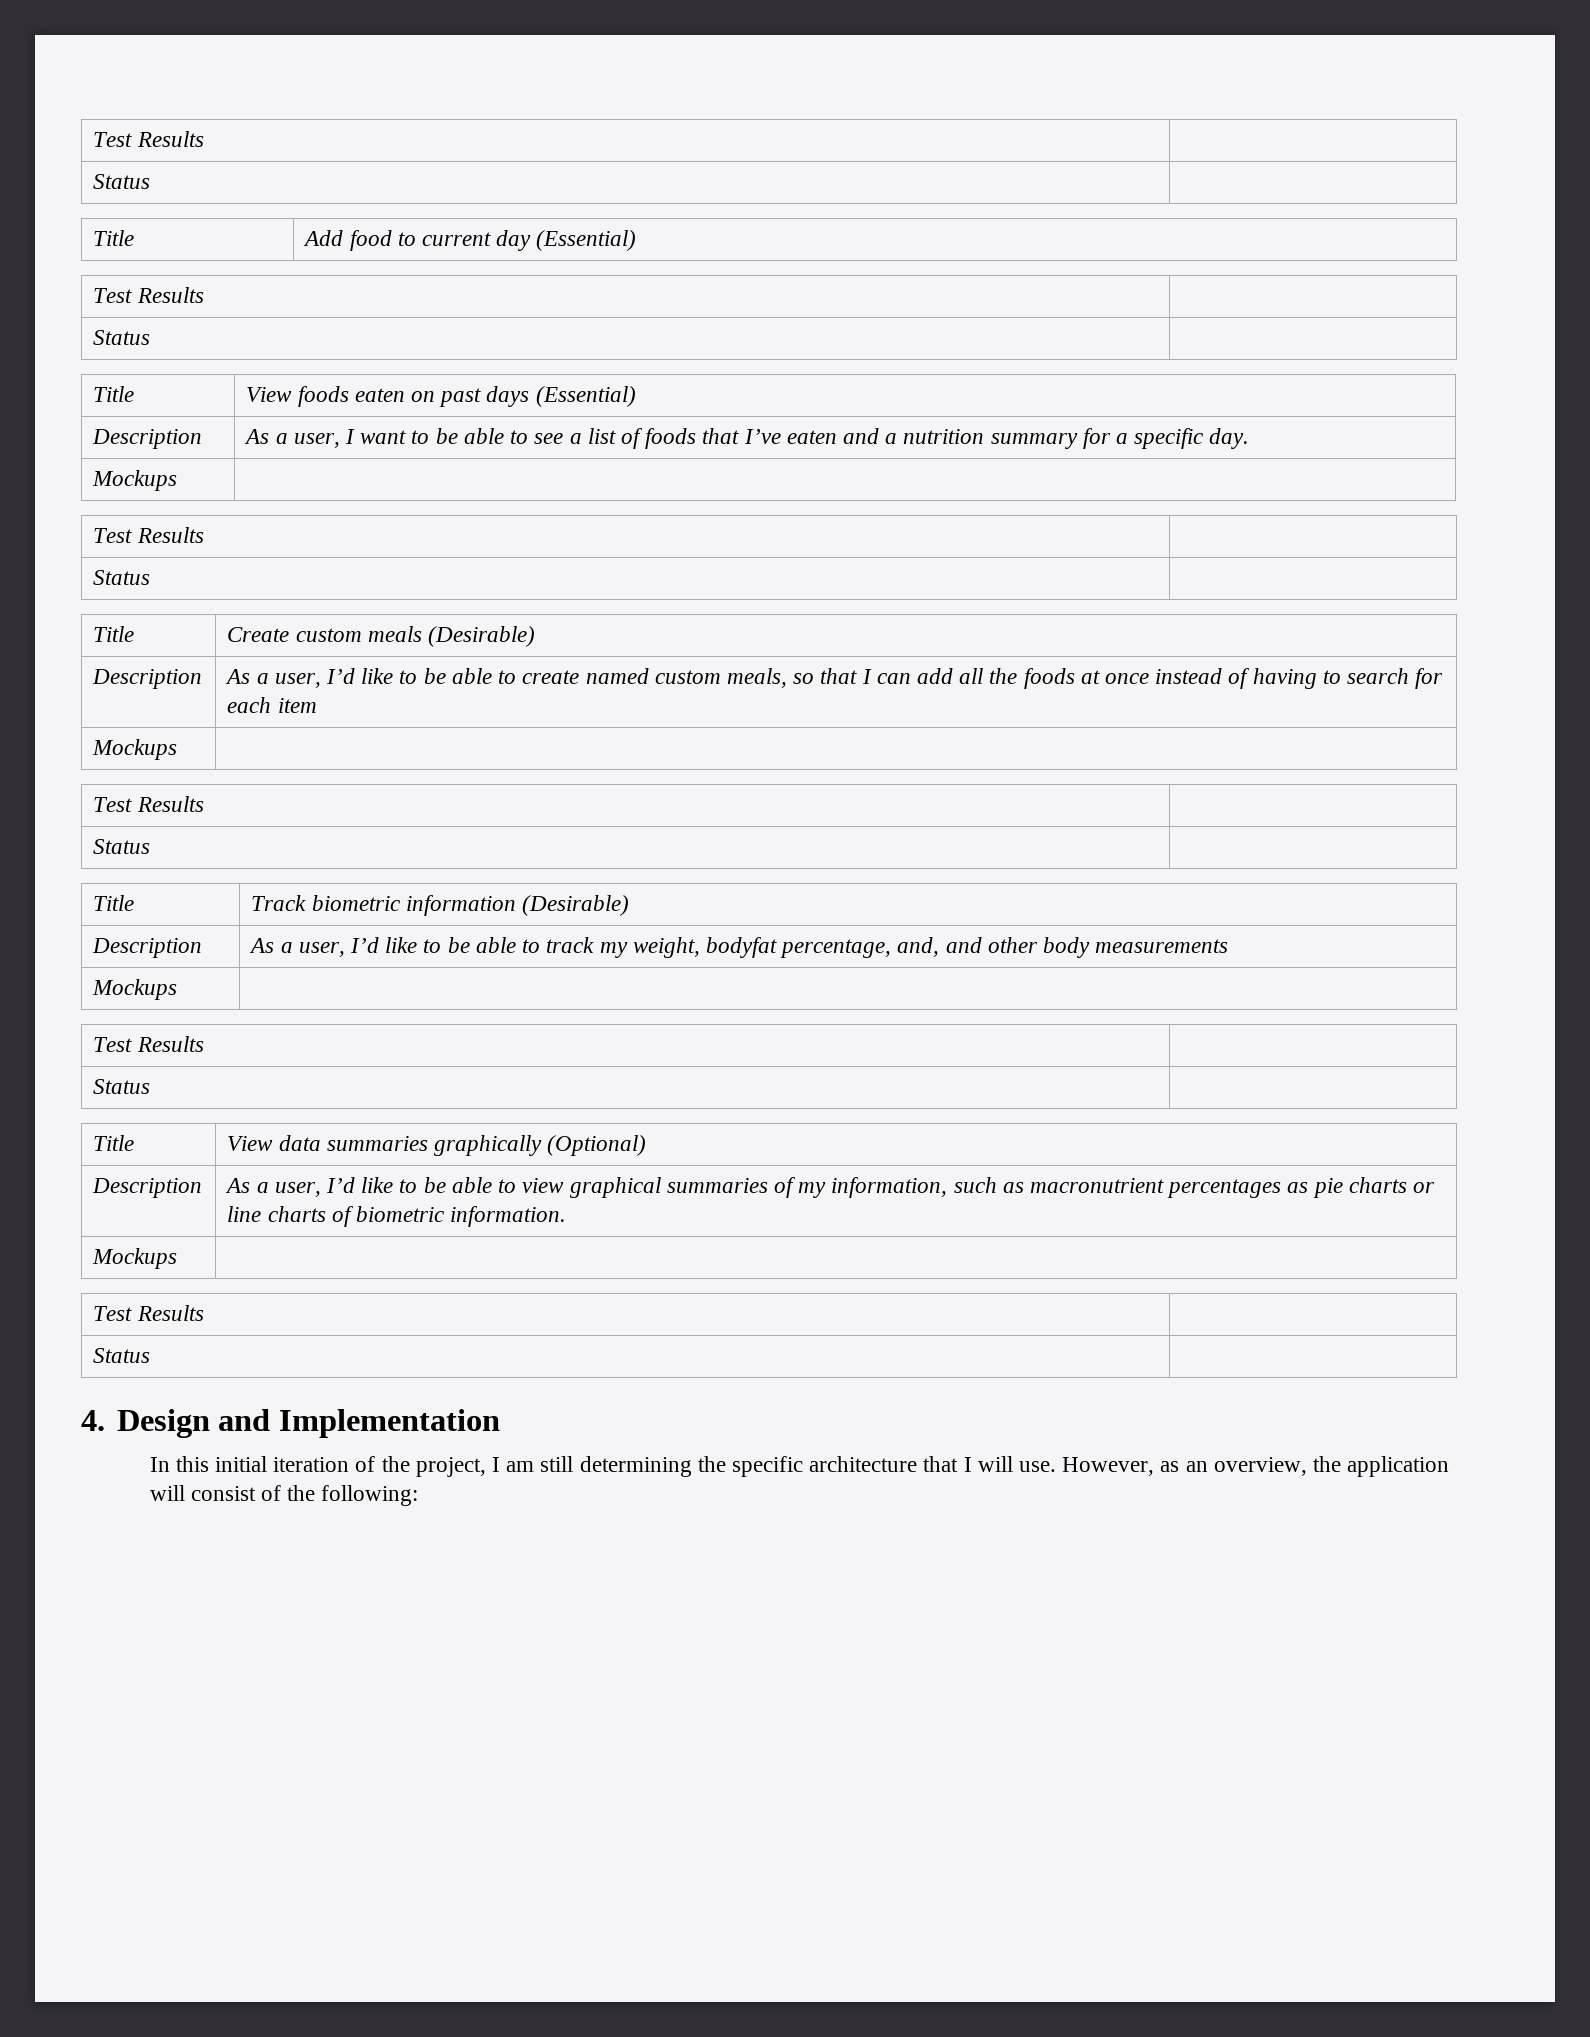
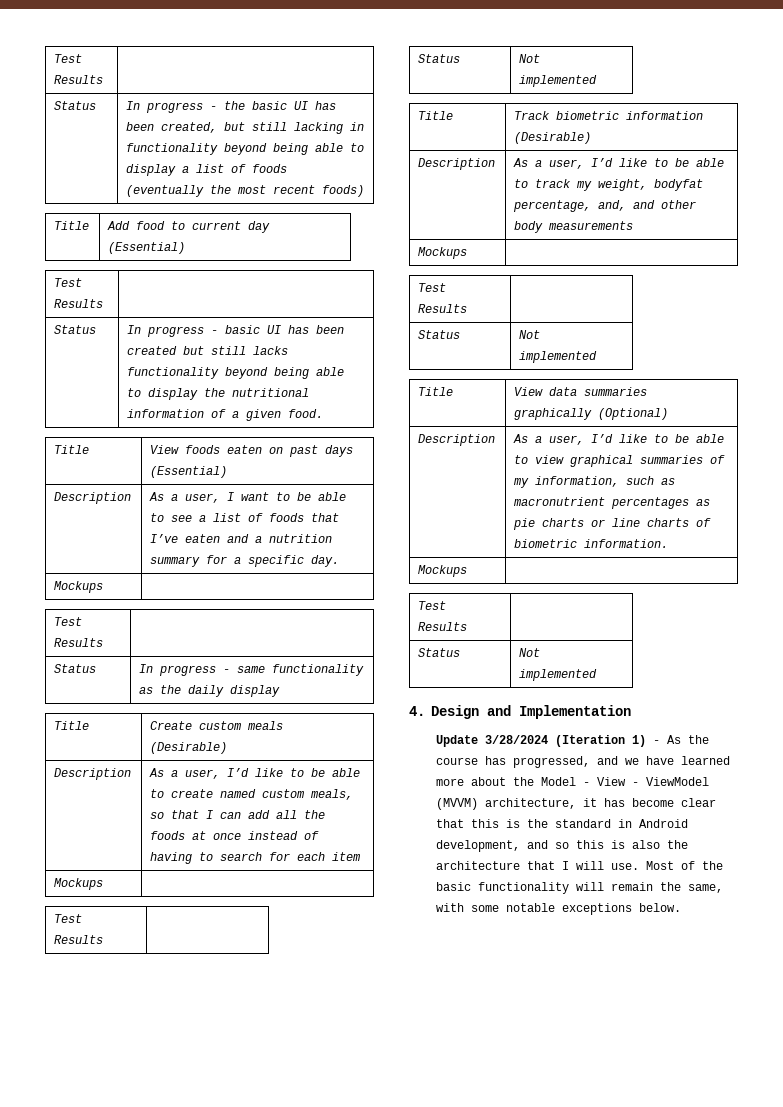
[93,131,204,147] [93,174,151,189] Test Results | // Status | -> [54,54,83,63] [54,75,104,84] [54,101,97,110] [126,101,337,113] [126,122,365,134] [126,143,365,155] [126,164,288,176] [126,185,365,197] Test Results | // Status | In progress - the basic UI has been created, but still lacking in functionality beyond being able to display a list of foods (eventually the most recent foods)
(151, 337) none -> [127,325,345,337] [127,346,289,355] [127,367,345,379] [127,388,310,400] [127,409,324,421] In progress - basic UI has been created but still lacks functionality beyond being able to display the nutritional information of a given food.
(151, 577) none -> [139,664,365,676] [139,685,281,697] In progress - same functionality as the daily display
(151, 846) none -> [519,54,541,63] [519,75,598,87] Not implemented
(151, 1086) none -> [519,330,541,339] [519,351,598,363] Not implemented
(151, 1355) none -> [519,648,541,657] [519,669,598,681] Not implemented
[149,1456,804,1477] In this initial iteration of the project, I am still determining the specific -> [435,735,709,747] [435,756,730,768] [435,777,709,786] [435,798,716,810] [435,819,688,828] [435,840,688,852] Update 3/28/2024 (Iteration 1) - As the course has progressed, and we have learned more about the Model - View - ViewModel (MVVM) architecture, it has become clear that this is the standard in Android development, and so this is also the
[1062,1456,1450,1477] [149,1485,419,1506] However, as an overview, the application will consist of the following: -> [645,861,723,870] [435,882,723,894] [435,903,681,915] Most of the basic functionality will remain the same, with some notable exceptions below.

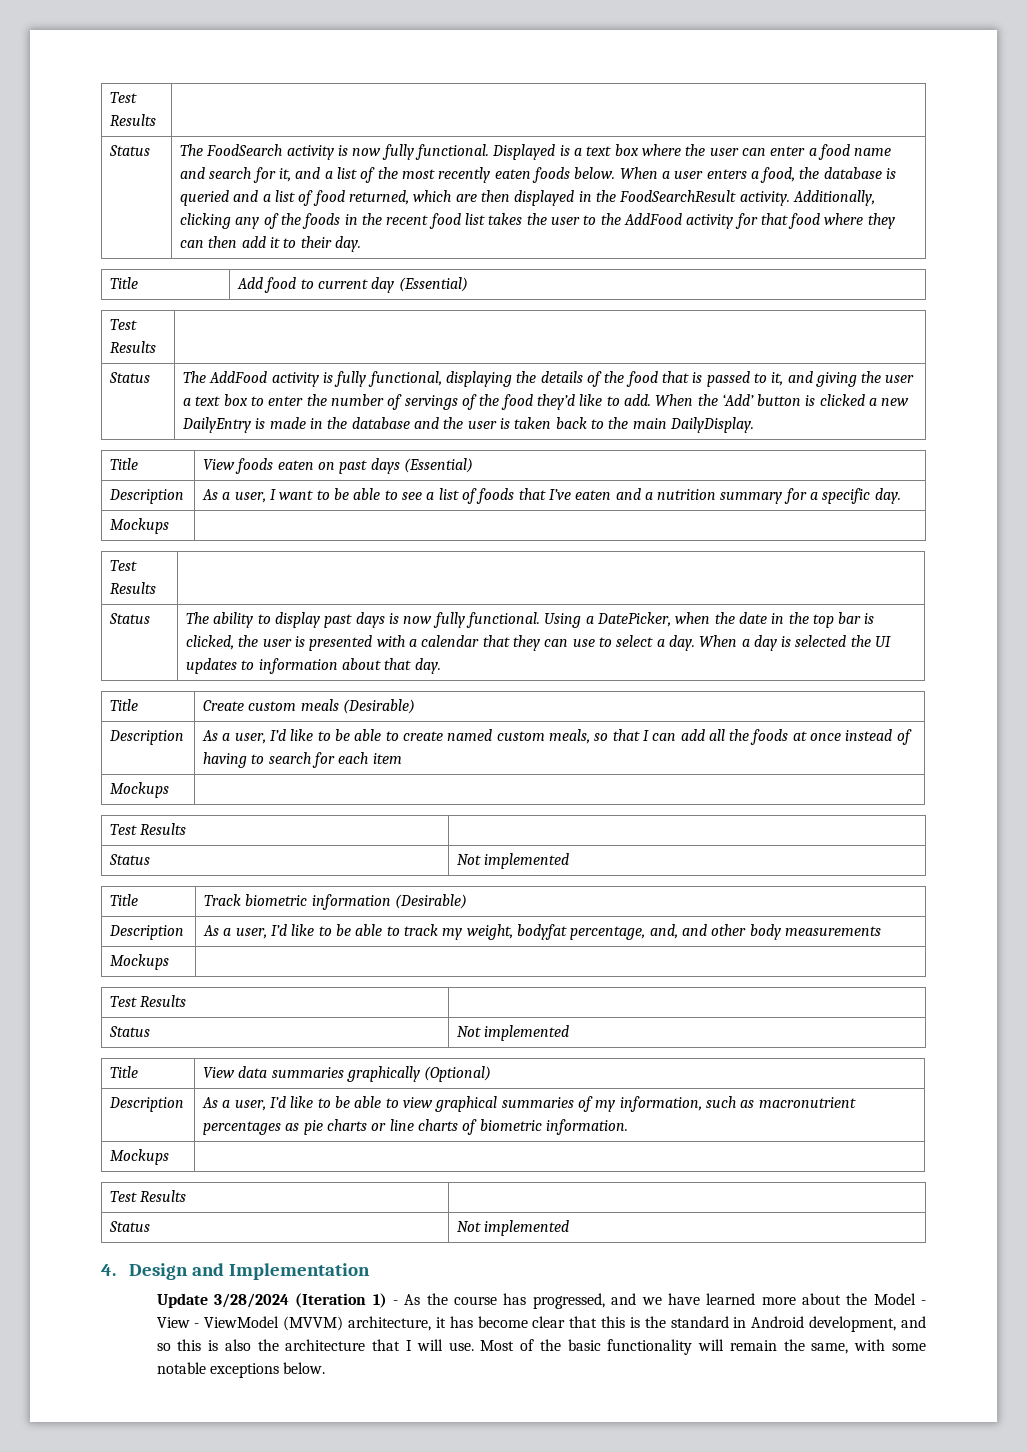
[54,54,83,63] [54,75,104,84] [54,101,97,110] [126,101,337,113] [126,122,365,134] [126,143,365,155] [126,164,288,176] [126,185,365,197] Test Results | // Status | In progress - the basic UI has been created, but still lacking in functionality beyond being able to display a list of foods (eventually the most recent foods) -> [110,92,138,103] [110,114,157,126] [109,145,151,156] [180,144,892,160] [180,167,897,183] [180,190,875,206] [180,213,895,229] [180,236,362,252] Test Results | // Status | The FoodSearch activity is now fully functional. Displayed is a text box where the user can enter a food name and search for it, and a list of the most recently eaten foods below. When a user enters a food, the database is queried and a list of food returned, which are then displayed in the FoodSearchResult activity. Additionally, clicking any of the foods in the recent food list takes the user to the AddFood activity for that food where they can then add it to their day.
[127,325,345,337] [127,346,289,355] [127,367,345,379] [127,388,310,400] [127,409,324,421] In progress - basic UI has been created but still lacks functionality beyond being able to display the nutritional information of a given food. -> [183,371,915,387] [183,394,910,410] [182,417,754,433] The AddFood activity is fully functional, displaying the details of the food that is passed to it, and giving the user a text box to enter the number of servings of the food they’d like to add. When the ‘Add’ button is clicked a new DailyEntry is made in the database and the user is taken back to the main DailyDisplay.
[139,664,365,676] [139,685,281,697] In progress - same functionality as the daily display -> [186,612,875,628] [186,635,892,651] [186,658,441,674] The ability to display past days is now fully functional. Using a DatePicker, when the date in the top bar is clicked, the user is presented with a calendar that they can use to select a day. When a day is selected the UI updates to information about that day.

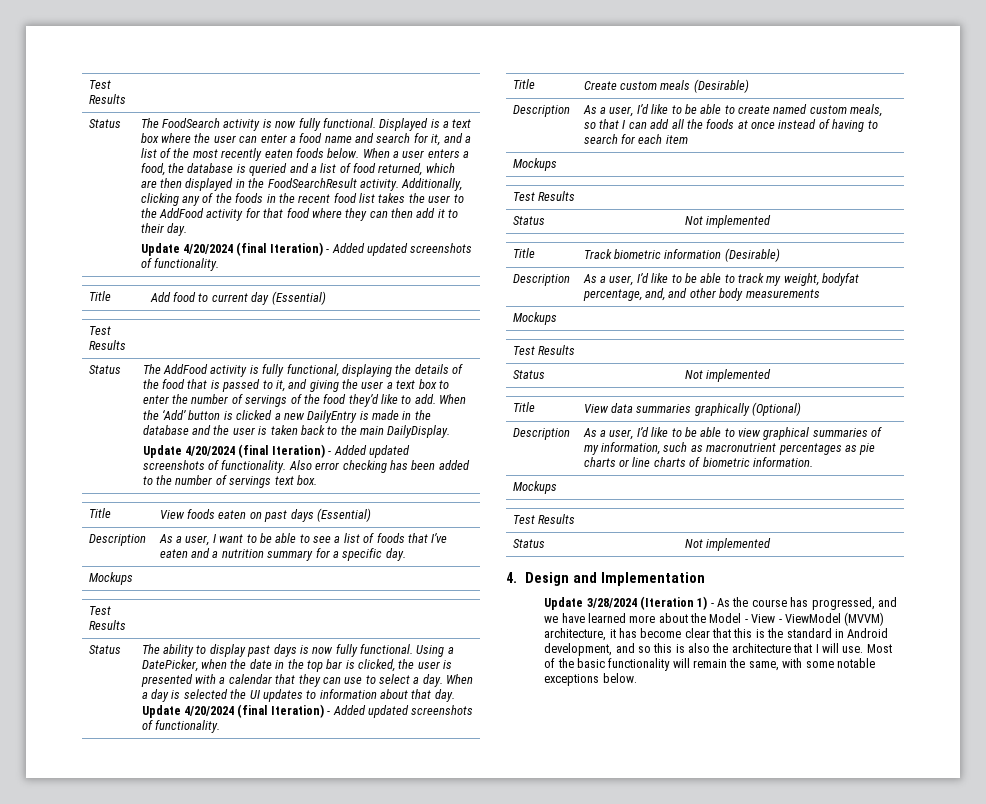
(362, 244) none -> [140,242,473,256] [140,258,220,271] // Update 4/20/2024 (final Iteration) - Added updated screenshots of functionality.
(754, 425) none -> [142,444,410,458] [142,460,470,473] [142,475,317,488] // Update 4/20/2024 (final Iteration) - Added updated screenshots of functionality. Also error checking has been added to the number of servings text box.
(441, 666) none -> [141,704,474,718] [141,720,221,733] Update 4/20/2024 (final Iteration) - Added updated screenshots of functionality.

